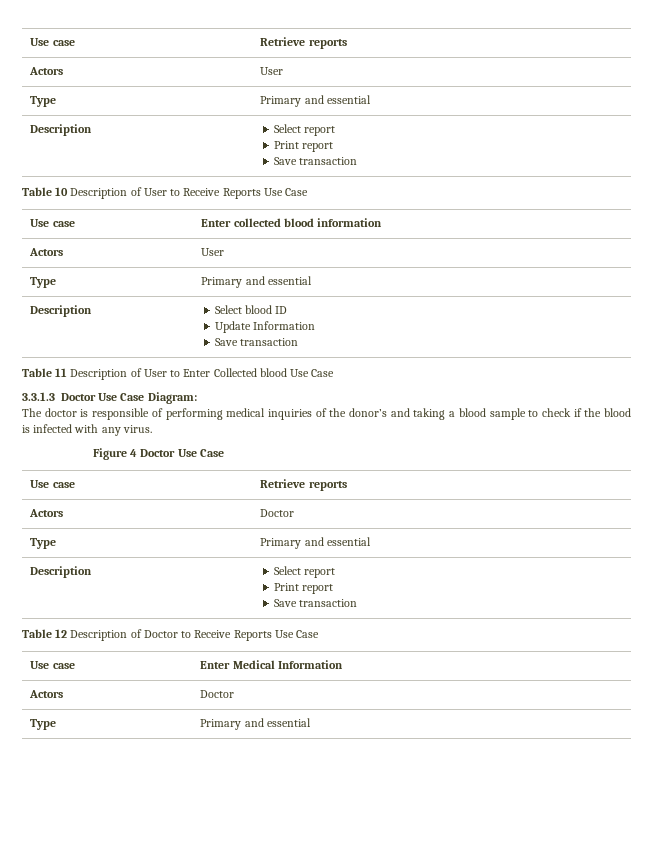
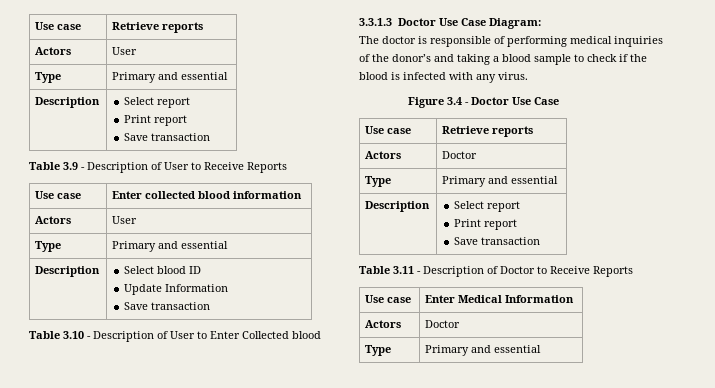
[55,187,69,196] 10 -> [63,162,85,170] 3.9 -
[263,188,309,196] Use Case -> (287, 167) none
[55,368,68,377] 11 -> [63,331,91,339] 3.10 -
[290,369,335,377] Use Case -> (321, 335) none
[130,449,138,457] 4 -> [446,97,469,105] 3.4 -
[55,629,68,638] 12 -> [393,266,421,274] 3.11 -
[274,630,320,638] Use Case -> (633, 271) none

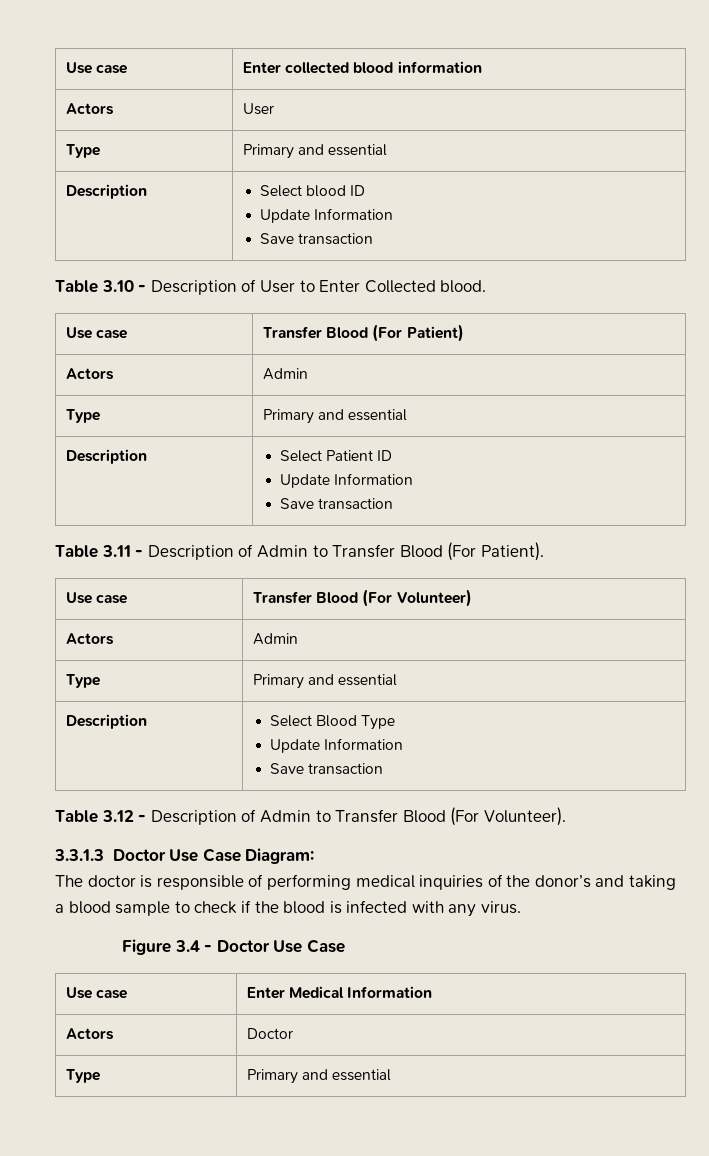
[35,22,82,30] [112,22,204,33] [35,47,72,55] [112,47,138,55] [35,72,62,83] [112,72,229,83] [35,97,101,108] [124,97,191,108] [124,115,188,126] [124,133,211,141] [29,162,287,173] [35,191,82,199] Use case | Retrieve reports // Actors | User // Type | Primary and essential // Description | Select report // Print report // Save transaction // Table 3.9 - Description of User to Receive Reports // Use case -> [65,62,128,74] Use case
[292,331,321,339] blood -> [440,280,487,293] [65,327,128,339] [262,324,464,342] [65,368,114,380] [262,368,308,380] [65,409,100,423] [262,409,408,424] [65,449,147,464] [280,450,393,462] [280,473,414,488] [280,498,394,510] [55,542,544,561] [65,592,128,604] [252,589,472,607] [65,633,114,645] [252,633,298,645] [65,674,100,688] [252,674,398,689] [65,714,147,729] [270,715,396,730] [270,738,404,753] [270,763,384,775] [55,807,566,826] blood. // Use case | Transfer Blood (For Patient) // Actors | Admin // Type | Primary and essential // Description | Select Patient ID // Update Information // Save transaction // Table 3.11 - Description of Admin to Transfer Blood (For Patient). // Use case | Transfer Blood (For Volunteer) // Actors | Admin // Type | Primary and essential // Description | Select Blood Type // Update Information // Save transaction // Table 3.12 - Description of Admin to Transfer Blood (For Volunteer).
[365,126,412,134] [442,126,534,137] [365,151,402,159] [442,151,478,159] [365,176,392,187] [442,176,559,187] [365,201,431,212] [454,201,521,212] [454,219,518,230] [454,237,541,245] [359,266,633,277] // Use case | Retrieve reports // Actors | Doctor // Type | Primary and essential // Description | Select report // Print report // Save transaction // Table 3.11 - Description of Doctor to Receive Reports -> (345, 946) none

